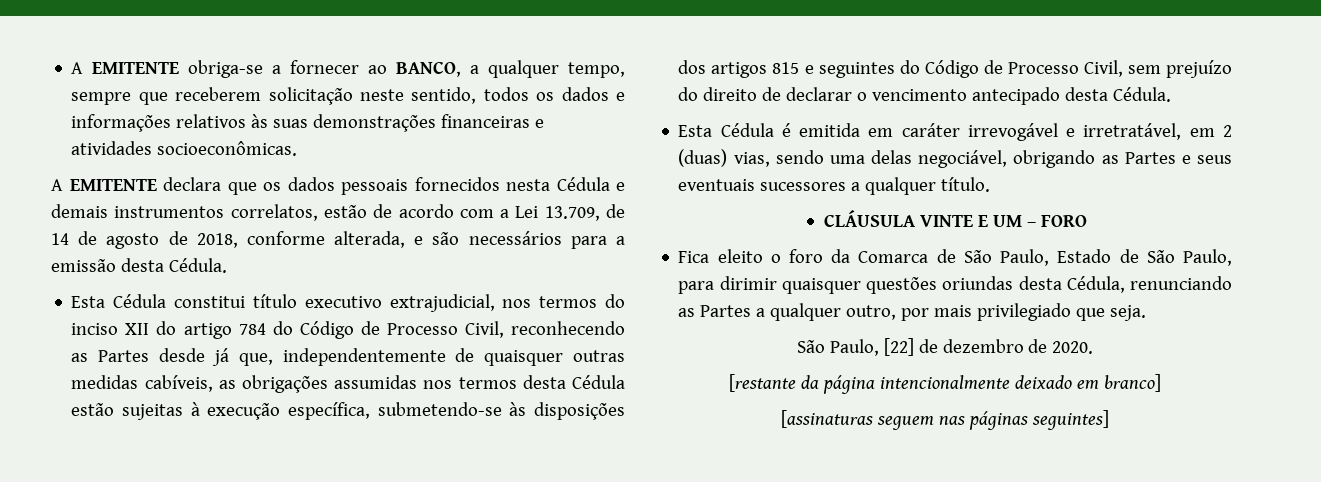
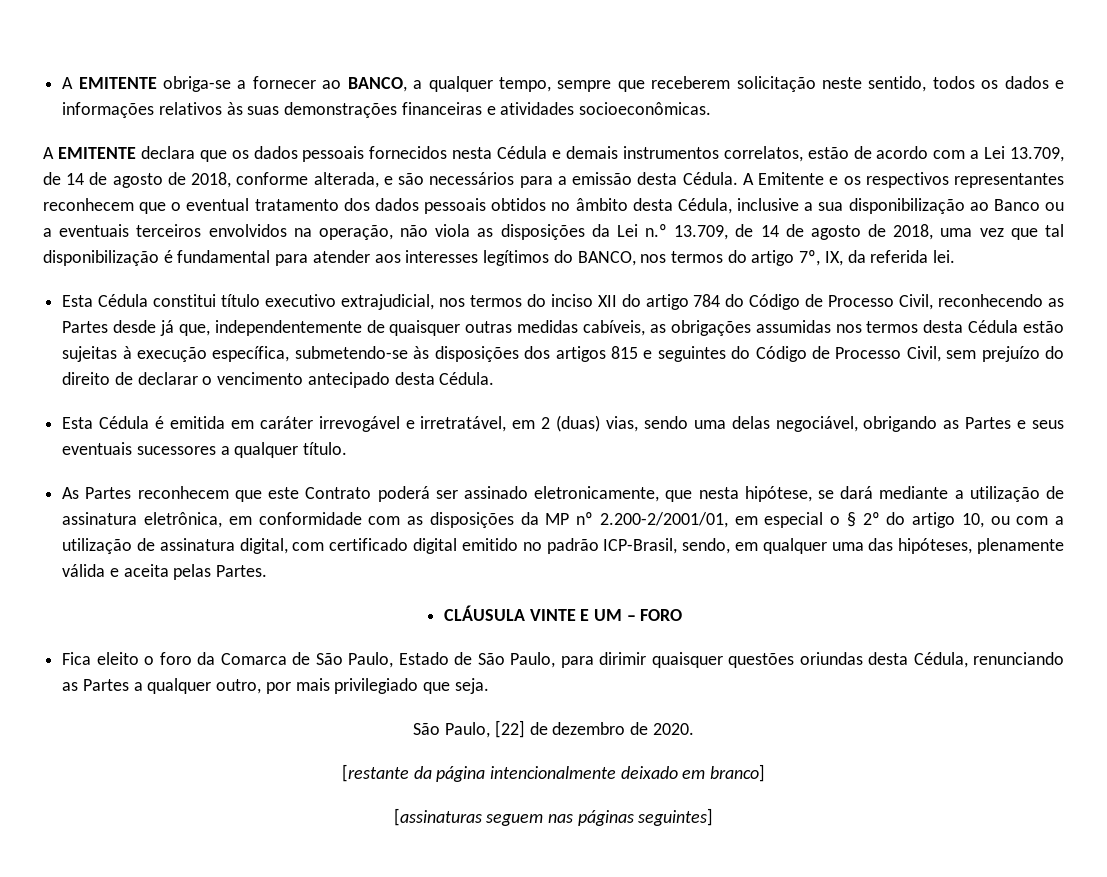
(227, 265) none -> [742,172,1064,188] [43,198,1064,214] [43,224,1064,240] [43,250,956,266] A Emitente e os respectivos representantes reconhecem que o eventual tratamento dos dados pessoais obtidos no âmbito desta Cédula, inclusive a sua disponibilização ao Banco ou a eventuais terceiros envolvidos na operação, não viola as disposições da Lei n.º 13.709, de 14 de agosto de 2018, uma vez que tal disponibilização é fundamental para atender aos interesses legítimos do BANCO, nos termos do artigo 7º, IX, da referida lei.
(991, 184) none -> [62,486,1065,502] [62,512,1064,528] [62,538,1065,554] [62,564,268,580] // As Partes reconhecem que este Contrato poderá ser assinado eletronicamente, que nesta hipótese, se dará mediante a utilização de assinatura eletrônica, em conformidade com as disposições da MP nº 2.200-2/2001/01, em especial o § 2º do artigo 10, ou com a utilização de assinatura digital, com certificado digital emitido no padrão ICP-Brasil, sendo, em qualquer uma das hipóteses, plenamente válida e aceita pelas Partes.

